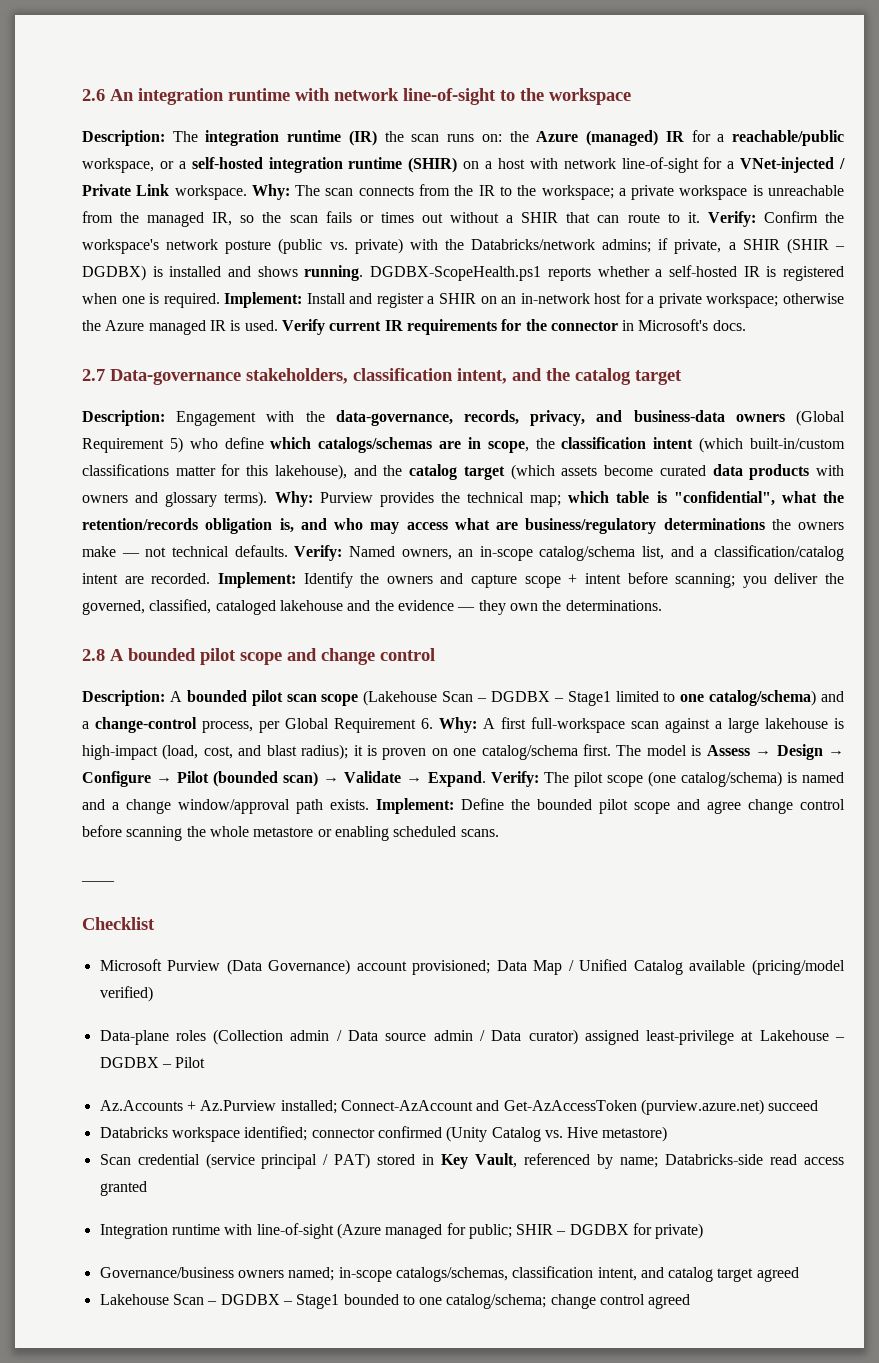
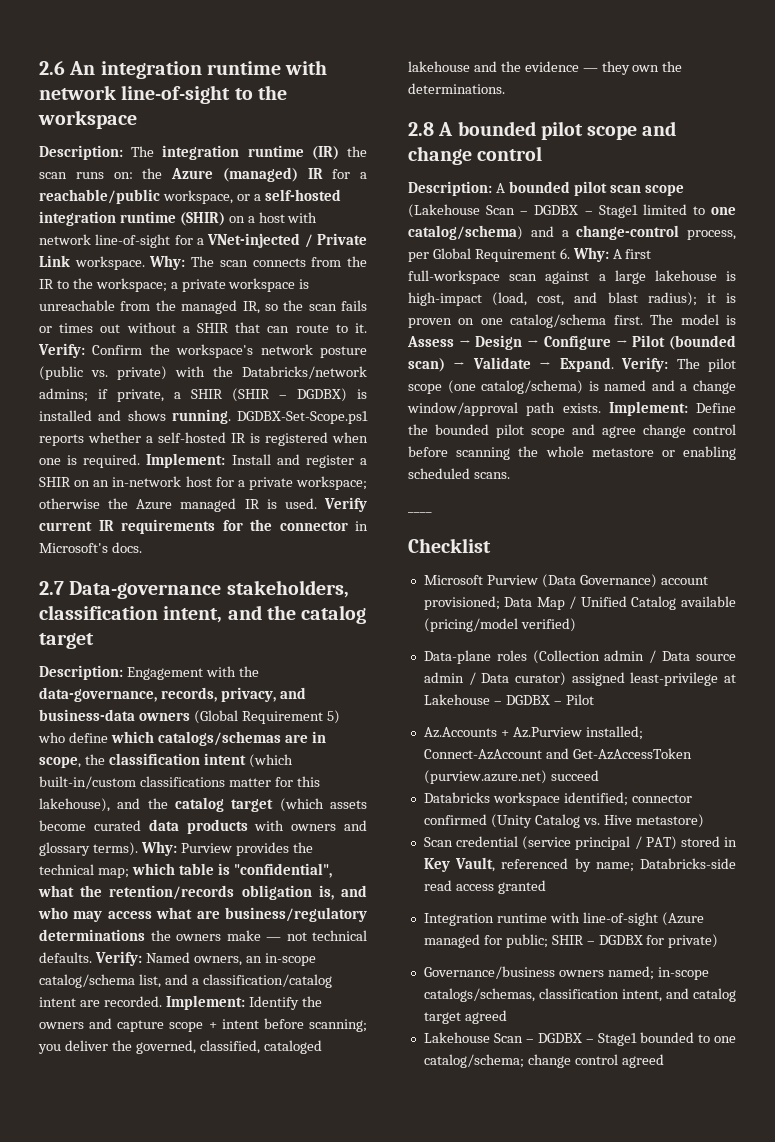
[370,266,542,281] DGDBX-ScopeHealth.ps1 -> [237,411,368,424] DGDBX-Set-Scope.ps1

